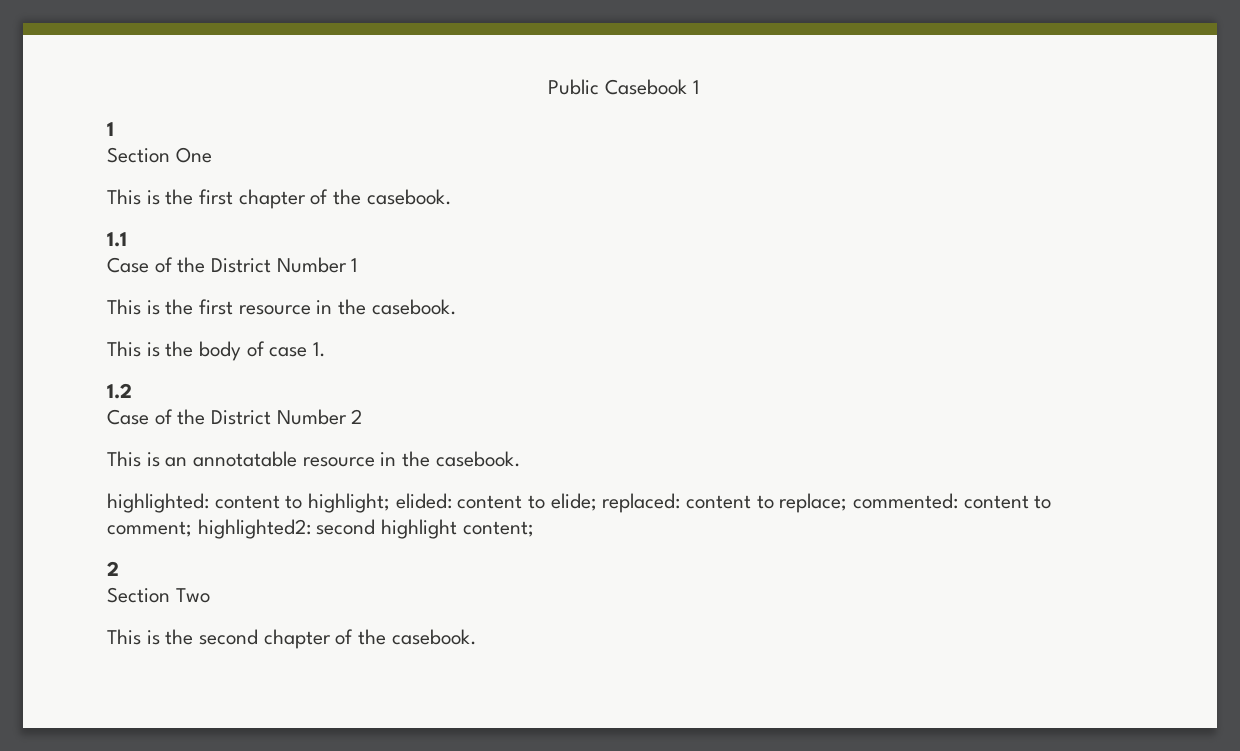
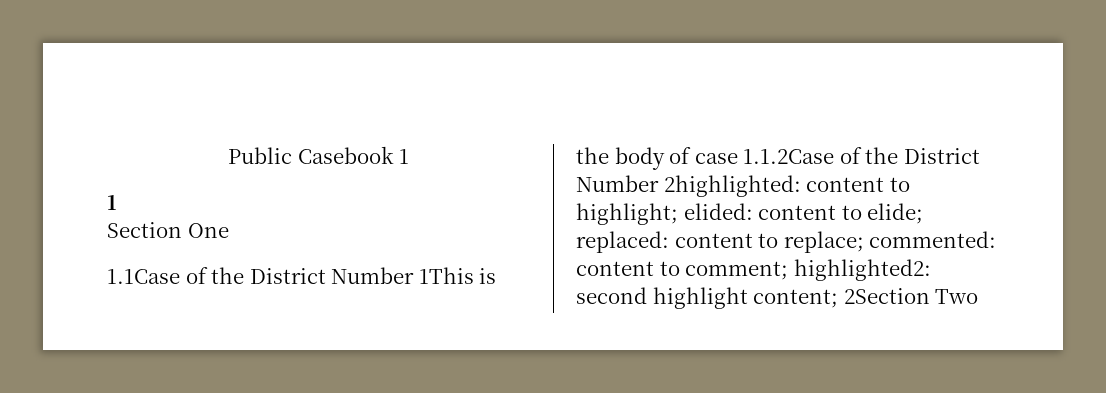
[107,189,452,209] [107,232,127,247] [107,257,358,273] [107,299,457,315] [107,341,141,357] This is the first chapter of the casebook. // 1.1 // Case of the District Number 1 // This is the first resource in the casebook. // This -> [107,267,474,284] 1.1Case of the District Number 1This
[313,342,327,357] [107,383,132,399] [107,409,363,425] [107,451,521,467] [107,493,209,513] 1. // 1.2 // Case of the District Number 2 // This is an annotatable resource in the casebook. // highlighted: -> [743,147,980,164] [576,175,801,197] 1.1.2Case of the District Number 2highlighted:
[107,561,119,576] [107,587,170,603] // 2 // Section -> [843,288,930,304] 2Section
[107,629,477,649] // This is the second chapter of the casebook. -> (979, 296) none

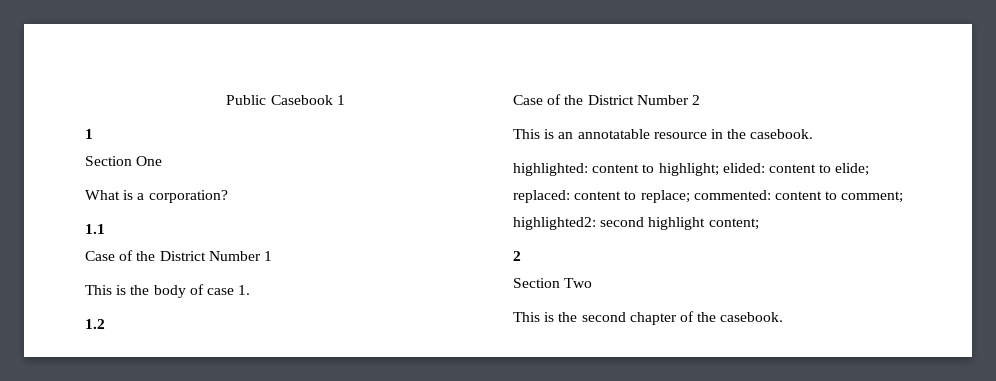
[107,267,474,284] 1.1Case of the District Number 1This -> [85,190,228,203] [85,224,105,234] [85,250,272,261] [85,285,112,295] What is a corporation? // 1.1 // Case of the District Number 1 // This
[743,147,980,164] [576,175,801,197] 1.1.2Case of the District Number 2highlighted: -> [238,285,251,295] [85,319,105,329] [513,94,700,105] [513,129,814,139] [513,163,588,176] 1. // 1.2 // Case of the District Number 2 // This is an annotatable resource in the casebook. // highlighted:
[843,288,930,304] 2Section -> [513,251,521,261] [513,278,560,288] // 2 // Section
(979, 296) none -> [513,311,784,325] // This is the second chapter of the casebook.

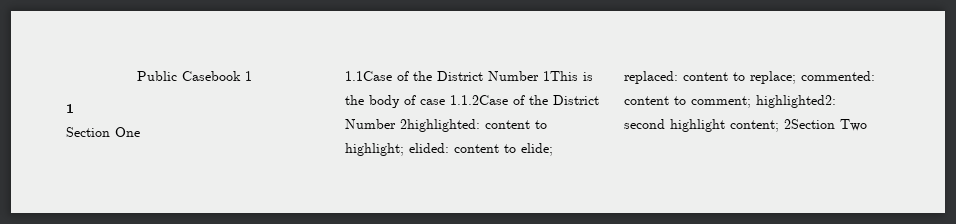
[85,190,228,203] [85,224,105,234] [85,250,272,261] [85,285,112,295] What is a corporation? // 1.1 // Case of the District Number 1 // This -> [345,71,578,81] 1.1Case of the District Number 1This
[238,285,251,295] [85,319,105,329] [513,94,700,105] [513,129,814,139] [513,163,588,176] 1. // 1.2 // Case of the District Number 2 // This is an annotatable resource in the casebook. // highlighted: -> [450,95,599,105] [345,119,480,132] 1.1.2Case of the District Number 2highlighted:
[513,251,521,261] [513,278,560,288] // 2 // Section -> [784,119,835,129] 2Section
[513,311,784,325] // This is the second chapter of the casebook. -> (867, 125) none

